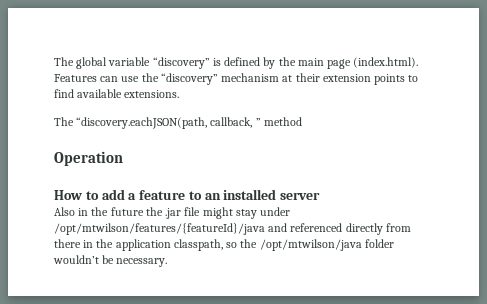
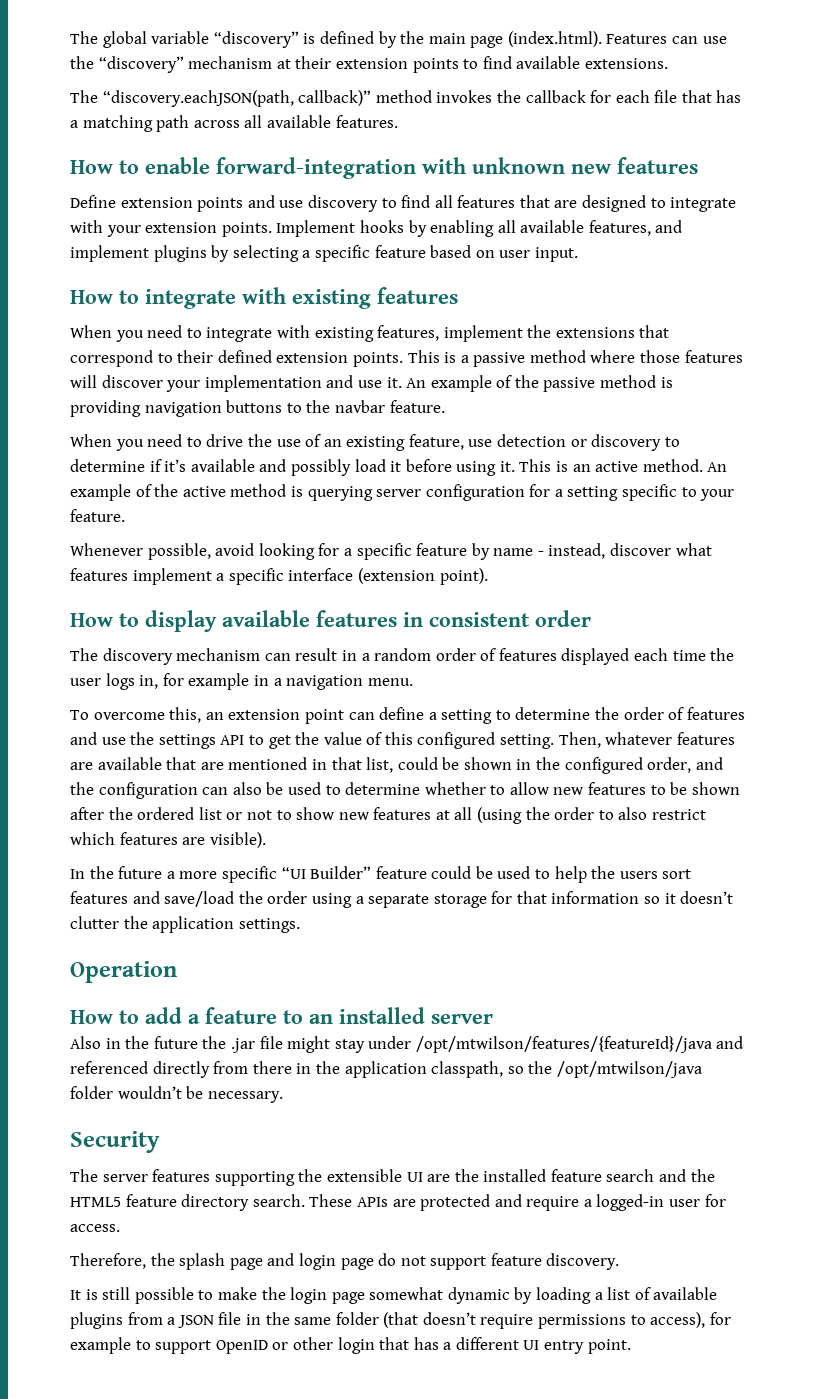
[210,117,302,128] callback, ” method -> [298,90,742,106] [70,115,398,132] [70,157,698,179] [70,195,737,212] [70,220,683,237] [70,245,578,262] [70,287,458,309] [70,325,670,342] [70,350,743,367] [70,375,673,392] [70,400,445,417] [70,434,680,451] [70,459,728,476] [70,484,735,501] [70,509,125,522] [70,543,712,560] [70,568,488,585] [70,610,591,632] [70,648,735,665] [70,673,413,690] [70,707,745,724] [70,732,735,749] [70,757,723,774] [70,782,740,799] [70,807,707,824] [70,832,266,848] [70,866,692,883] [70,891,734,908] [70,916,300,933] callback)” method invokes the callback for each file that has a matching path across all available features. // How to enable forward-integration with unknown new features // Define extension points and use discovery to find all features that are designed to integrate with your extension points. Implement hooks by enabling all available features, and implement plugins by selecting a specific feature based on user input. // How to integrate with existing features // When you need to integrate with existing features, implement the extensions that correspond to their defined extension points. This is a passive method where those features will discover your implementation and use it. An example of the passive method is providing navigation buttons to the navbar feature. // When you need to drive the use of an existing feature, use detection or discovery to determine if it’s available and possibly load it before using it. This is an active method. An example of the active method is querying server configuration for a setting specific to your feature. // Whenever possible, avoid looking for a specific feature by name - instead, discover what features implement a specific interface (extension point). // How to display available features in consistent order // The discovery mechanism can result in a random order of features displayed each time the user logs in, for example in a navigation menu. // To overcome this, an extension point can define a setting to determine the order of features and use the settings API to get the value of this configured setting. Then, whatever features are available that are mentioned in that list, could be shown in the configured order, and the configuration can also be used to determine whether to allow new features to be shown after the ordered list or not to show new features at all (using the order to also restrict which features are visible). // In the future a more specific “UI Builder” feature could be used to help the users sort features and save/load the order using a separate storage for that information so it doesn’t clutter the application settings.
(168, 262) none -> [70,1131,160,1153] [70,1169,715,1186] [70,1194,726,1211] [70,1224,120,1232] [70,1253,620,1270] [70,1287,718,1304] [70,1312,731,1329] [70,1337,631,1354] // Security // The server features supporting the extensible UI are the installed feature search and the HTML5 feature directory search. These APIs are protected and require a logged-in user for access. // Therefore, the splash page and login page do not support feature discovery. // It is still possible to make the login page somewhat dynamic by loading a list of available plugins from a JSON file in the same folder (that doesn’t require permissions to access), for example to support OpenID or other login that has a different UI entry point.

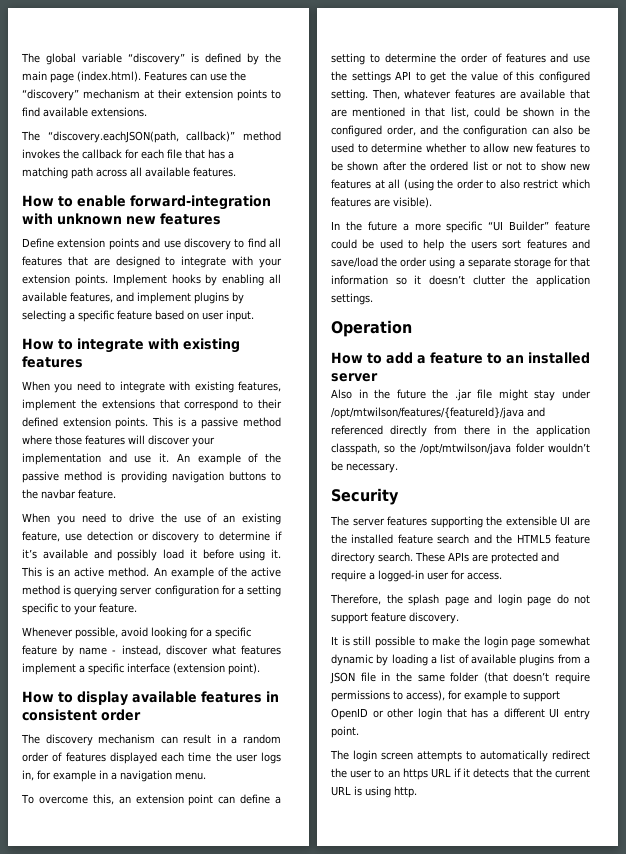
(631, 1346) none -> [330,750,590,762] [331,768,590,780] [331,786,417,798] // The login screen attempts to automatically redirect the user to an https URL if it detects that the current URL is using http.

